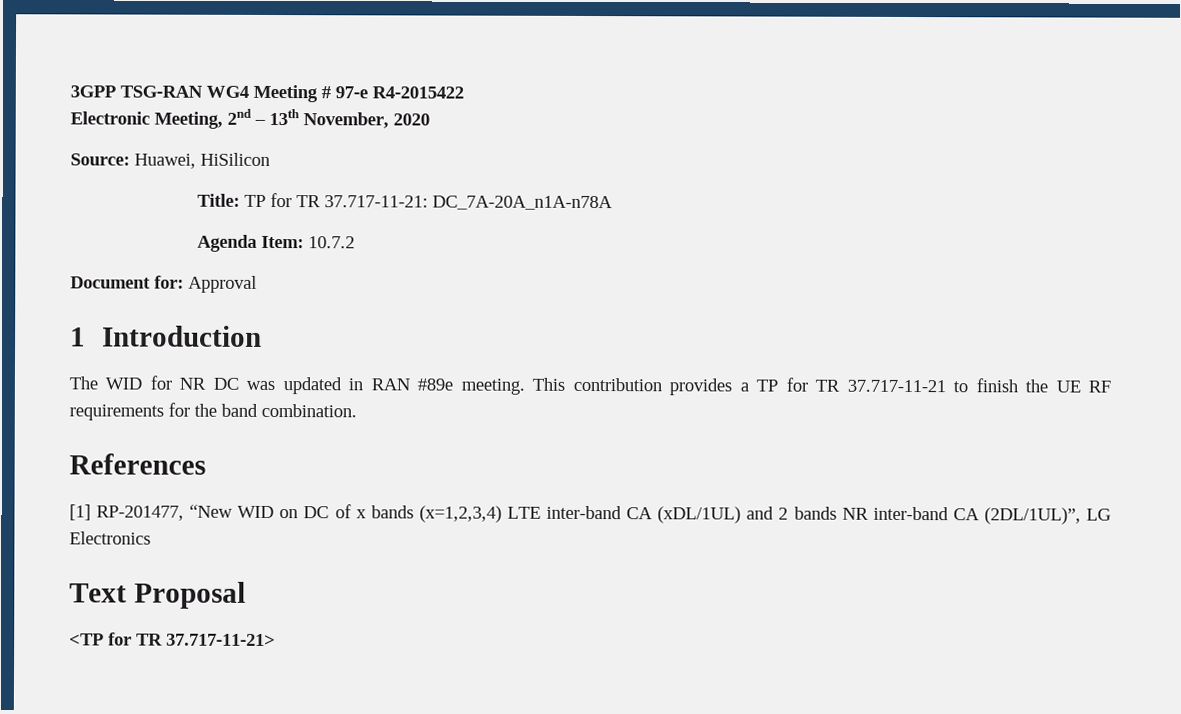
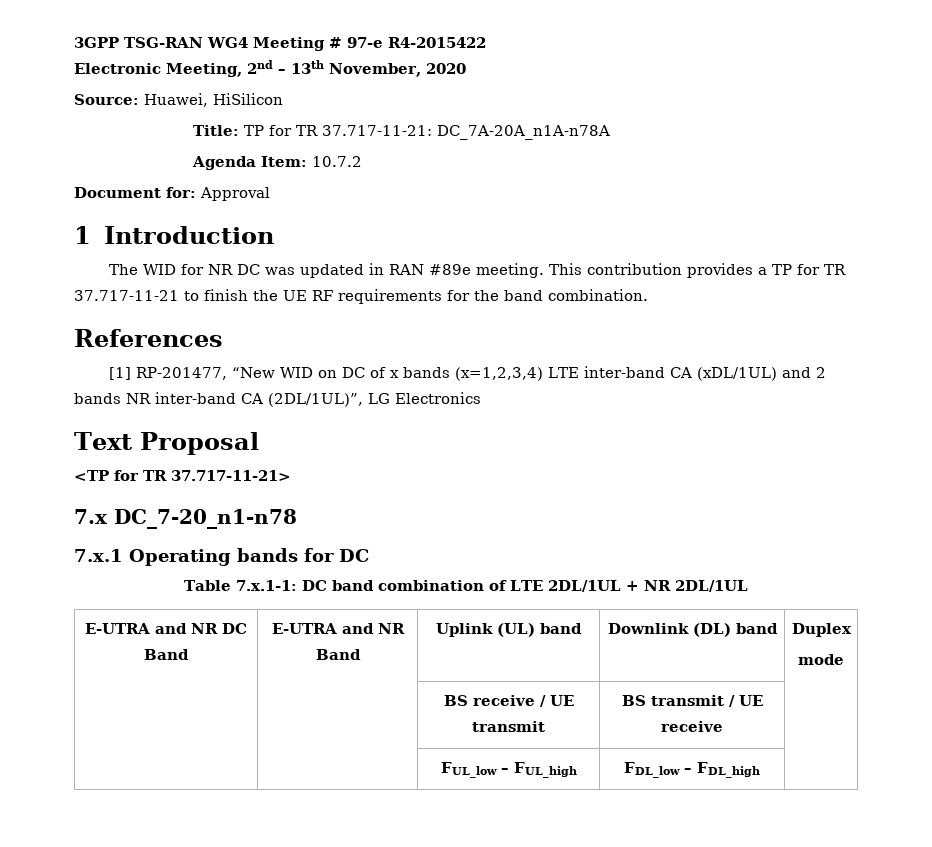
(276, 640) none -> [74,509,297,529] [74,548,369,566] [184,580,748,592] [85,623,247,634] [144,649,189,660] [271,623,405,634] [315,649,361,660] [436,623,582,637] [607,623,778,637] [791,623,852,637] [798,654,844,665] [443,695,574,707] [472,721,545,732] [621,695,763,707] [661,721,723,732] [440,762,577,778] [624,762,760,778] // 7.x DC_7-20_n1-n78 // 7.x.1 Operating bands for DC // Table 7.x.1-1: DC band combination of LTE 2DL/1UL + NR 2DL/1UL // E-UTRA and NR DC Band | E-UTRA and NR Band | Uplink (UL) band | Downlink (DL) band | Duplex // mode // | | BS receive / UE transmit | BS transmit / UE receive | // | | FUL_low – FUL_high | FDL_low – FDL_high |

